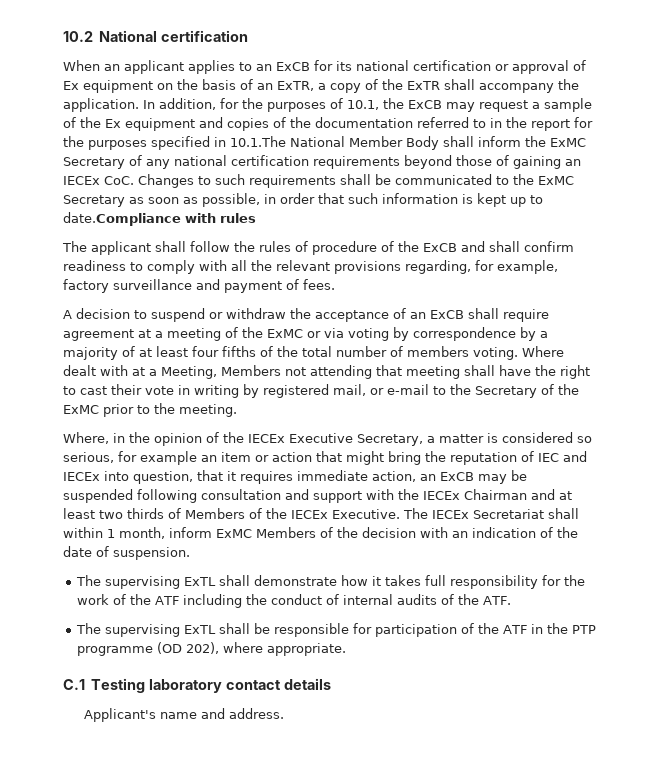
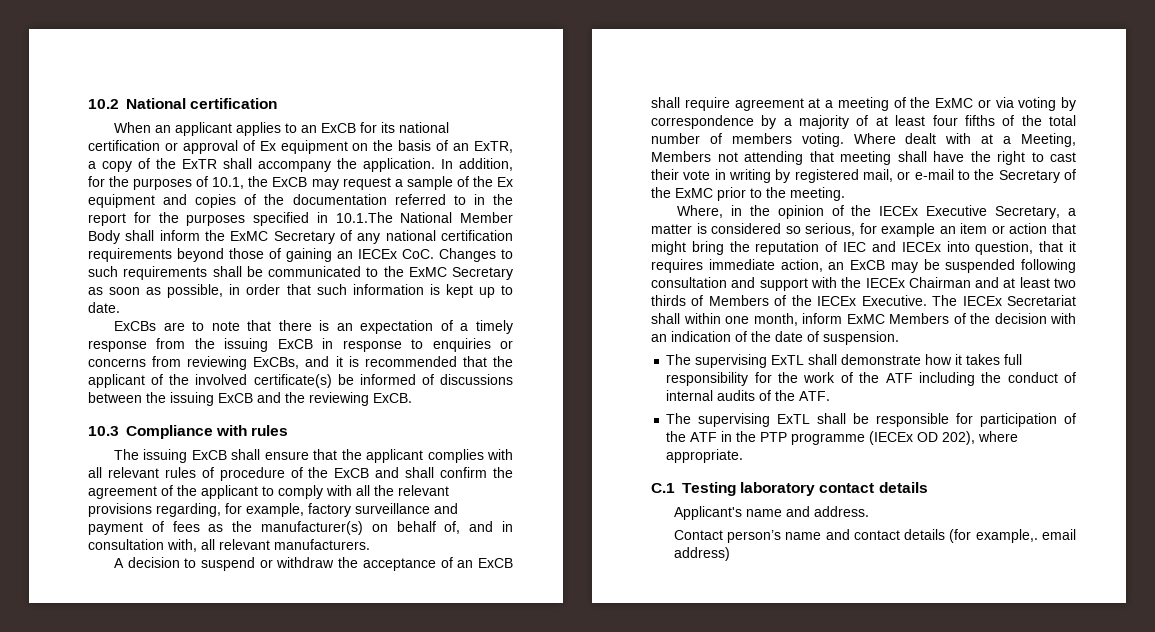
[63,212,256,226] [62,241,255,255] date.Compliance with rules // The applicant shall follow the -> [88,302,120,313] [113,320,513,334] [88,338,514,352] [88,356,513,370] [88,374,513,388] [88,392,412,406] [88,425,289,439] [113,449,513,463] [88,467,159,478] date. // ExCBs are to note that there is an expectation of a timely response from the issuing ExCB in response to enquiries or concerns from reviewing ExCBs, and it is recommended that the applicant of the involved certificate(s) be informed of discussions between the issuing ExCB and the reviewing ExCB. // 10.3 Compliance with rules // The issuing ExCB shall ensure that the applicant complies with all relevant
[63,260,126,271] readiness -> [493,467,514,478] [88,485,258,499] the agreement of the applicant
[303,279,335,290] fees. -> [172,521,513,535] [88,539,370,552] fees as the manufacturer(s) on behalf of, and in consultation with, all relevant manufacturers.
[107,529,115,538] 1 -> [725,316,749,324] one
[156,642,182,654] (OD -> [869,431,939,445] (IECEx OD
(285, 713) none -> [673,529,1076,543] [673,547,730,561] // Contact person’s name and contact details (for example,. email address)

